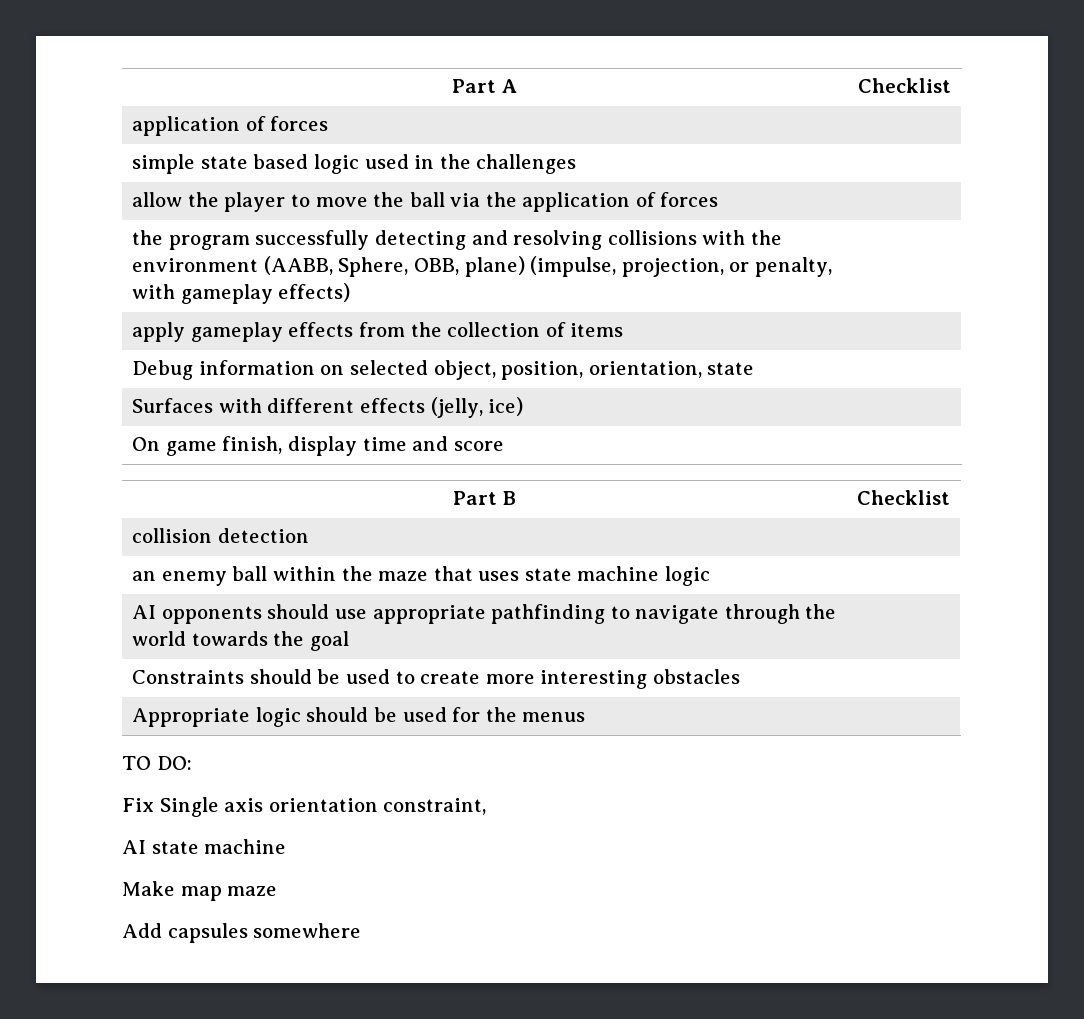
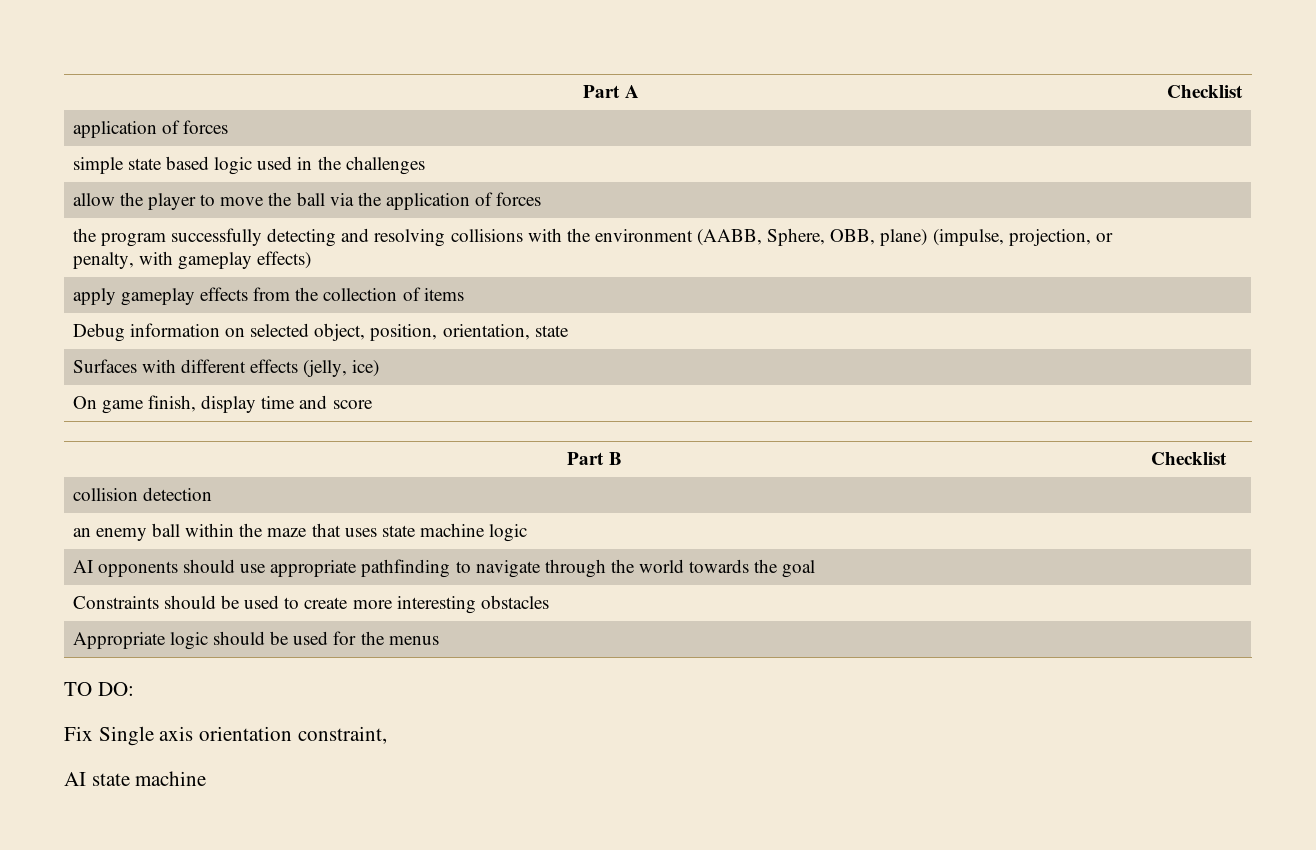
[122,881,278,901] [122,923,362,943] // Make map maze // Add capsules somewhere -> (207, 778) none

